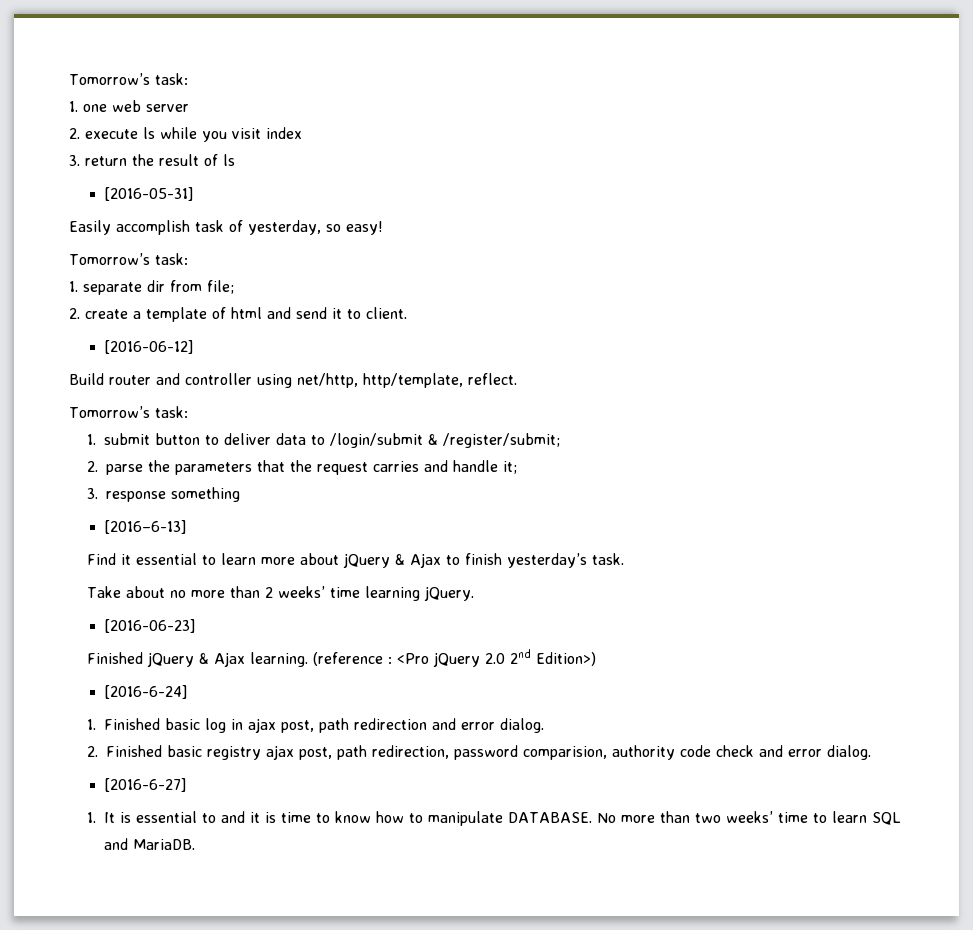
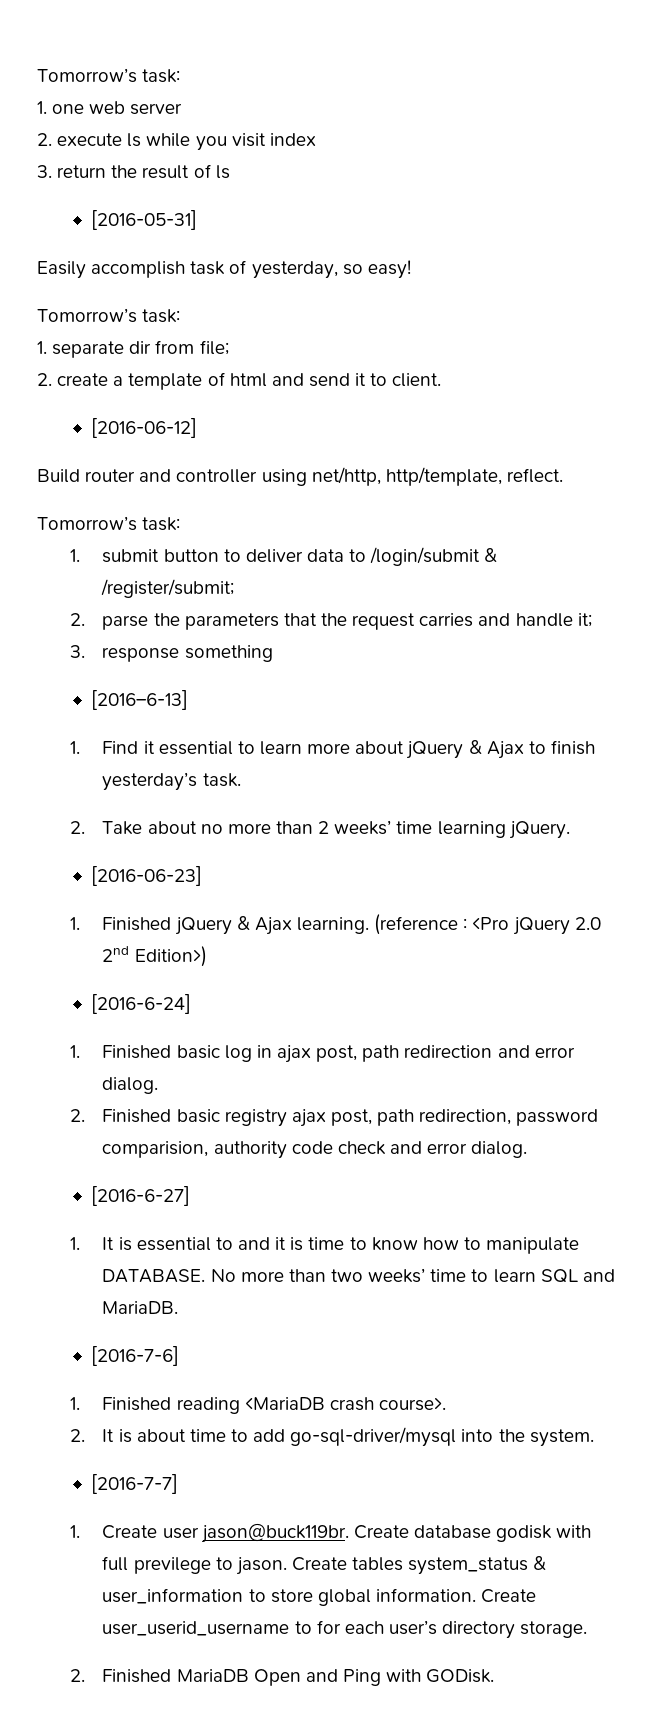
(188, 527) none -> [69,741,80,754] 1.
(624, 559) none -> [69,821,85,834] 2.
(197, 626) none -> [69,917,80,930] 1.
(196, 844) none -> [90,1346,179,1366] [69,1397,446,1414] [69,1427,594,1447] [90,1474,178,1494] [69,1523,592,1543] [102,1556,547,1575] [102,1588,537,1606] [102,1620,588,1639] [69,1669,495,1686] // [2016-7-6] // 1. Finished reading <MariaDB crash course>. // 2. It is about time to add go-sql-driver/mysql into the system. // [2016-7-7] // 1. Create user jason@buck119br. Create database godisk with full previlege to jason. Create tables system_status & user_information to store global information. Create user_userid_username to for each user’s directory storage. // 2. Finished MariaDB Open and Ping with GODisk.

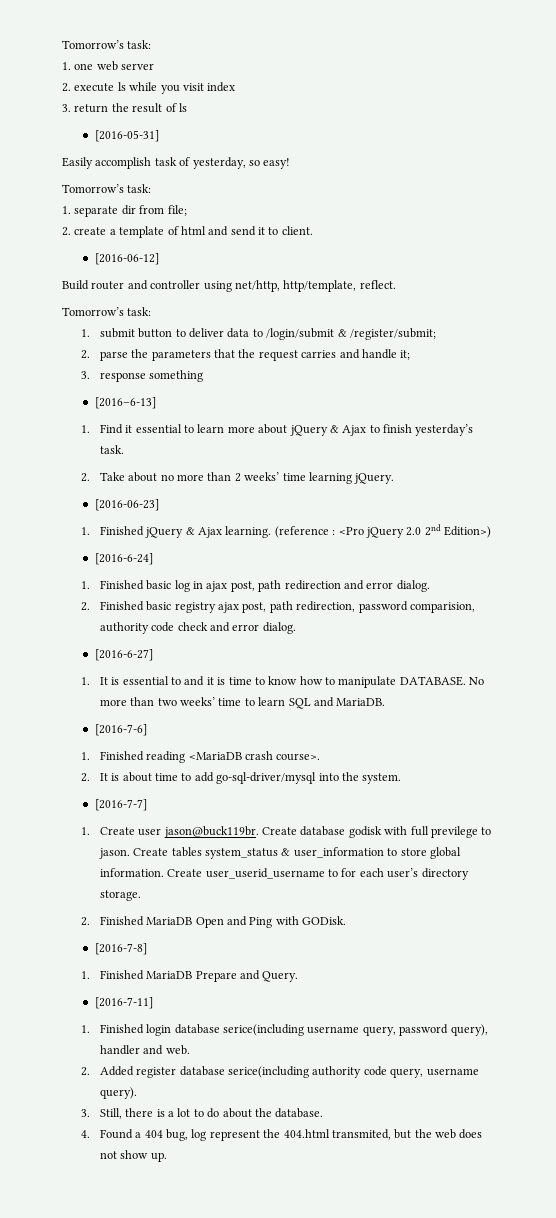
(495, 1676) none -> [94,943,147,955] [80,970,299,982] [94,997,153,1009] [80,1024,488,1036] [99,1045,190,1055] [80,1066,479,1078] [99,1087,137,1099] [80,1108,324,1119] [80,1129,483,1141] [99,1150,167,1162] // [2016-7-8] // 1. Finished MariaDB Prepare and Query. // [2016-7-11] // 1. Finished login database serice(including username query, password query), handler and web. // 2. Added register database serice(including authority code query, username query). // 3. Still, there is a lot to do about the database. // 4. Found a 404 bug, log represent the 404.html transmited, but the web does not show up.

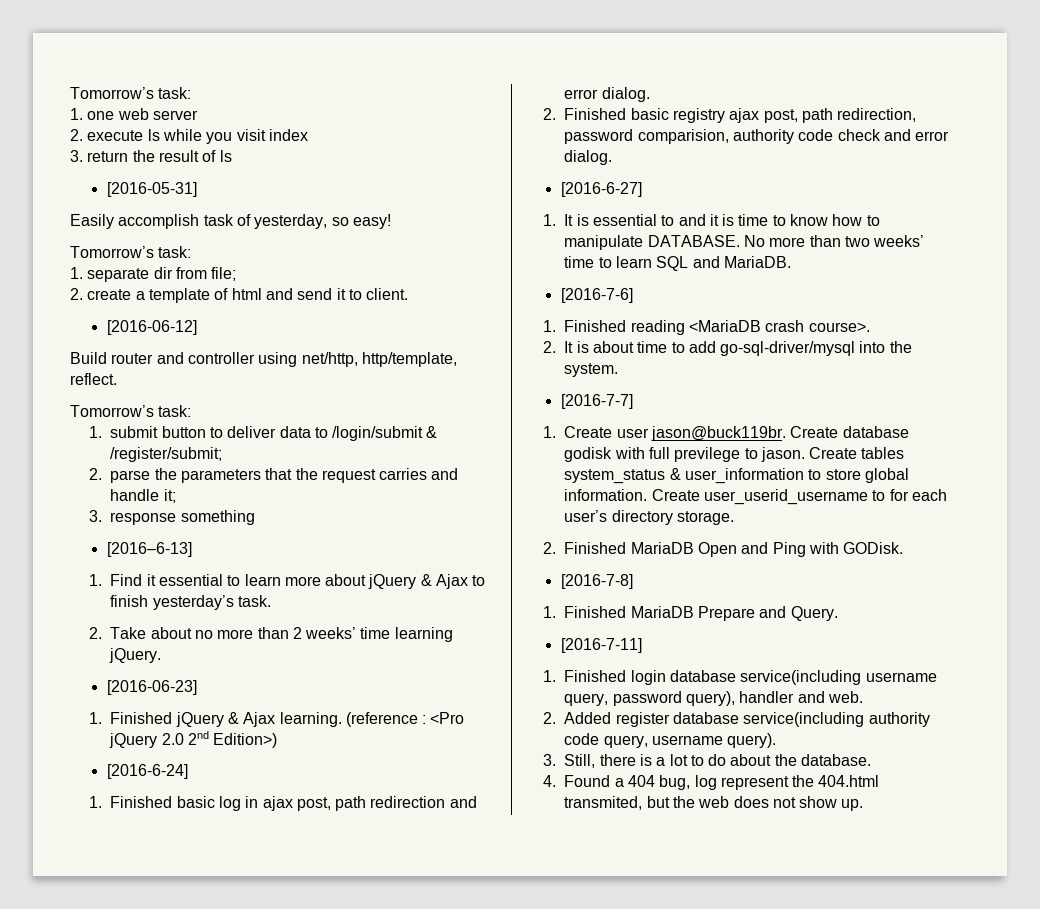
[223,1024,305,1036] serice(including -> [740,670,862,685] service(including
[228,1066,310,1078] serice(including -> [743,712,865,727] service(including

